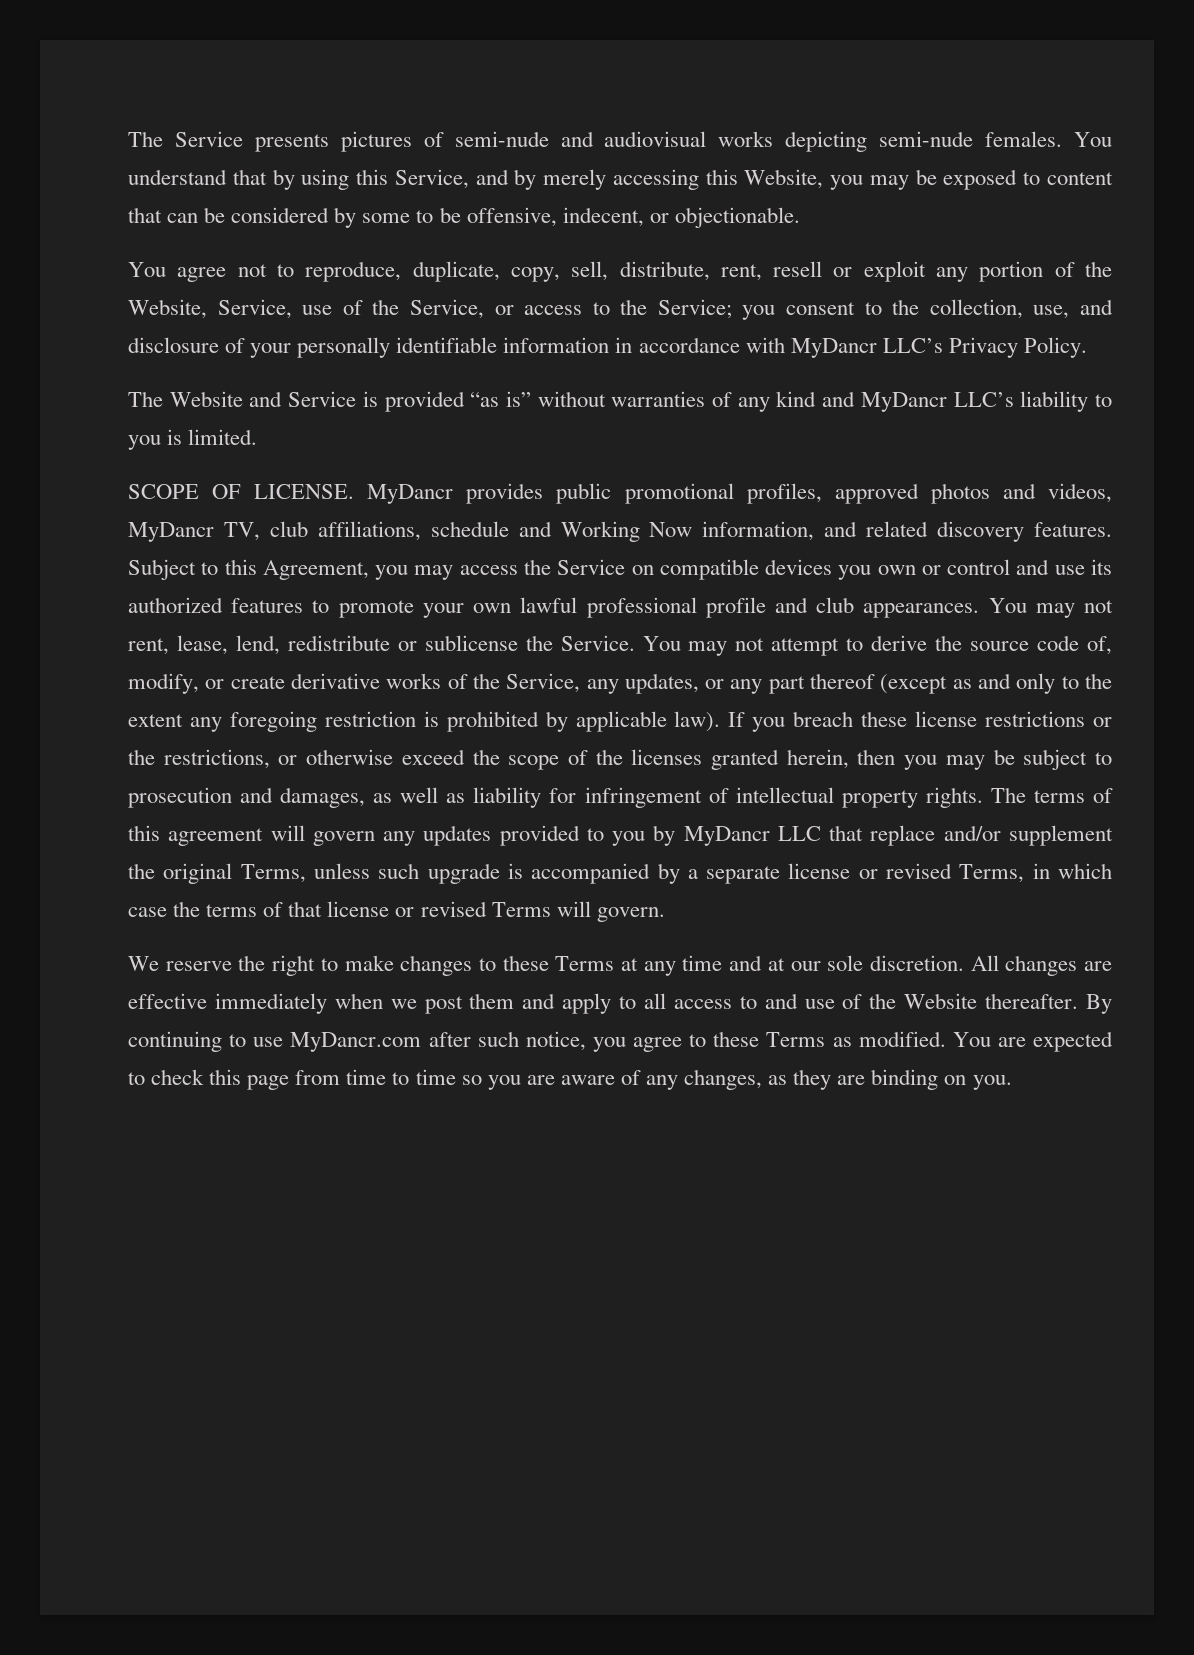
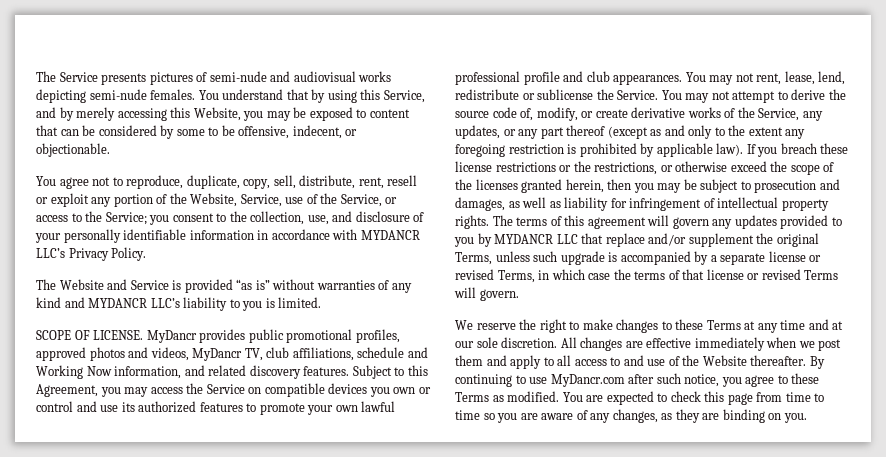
[790,338,877,358] MyDancr -> [360,230,420,240] MYDANCR
[860,392,947,412] MyDancr -> [88,298,148,308] MYDANCR
[683,826,770,846] MyDancr -> [494,234,554,244] MYDANCR

